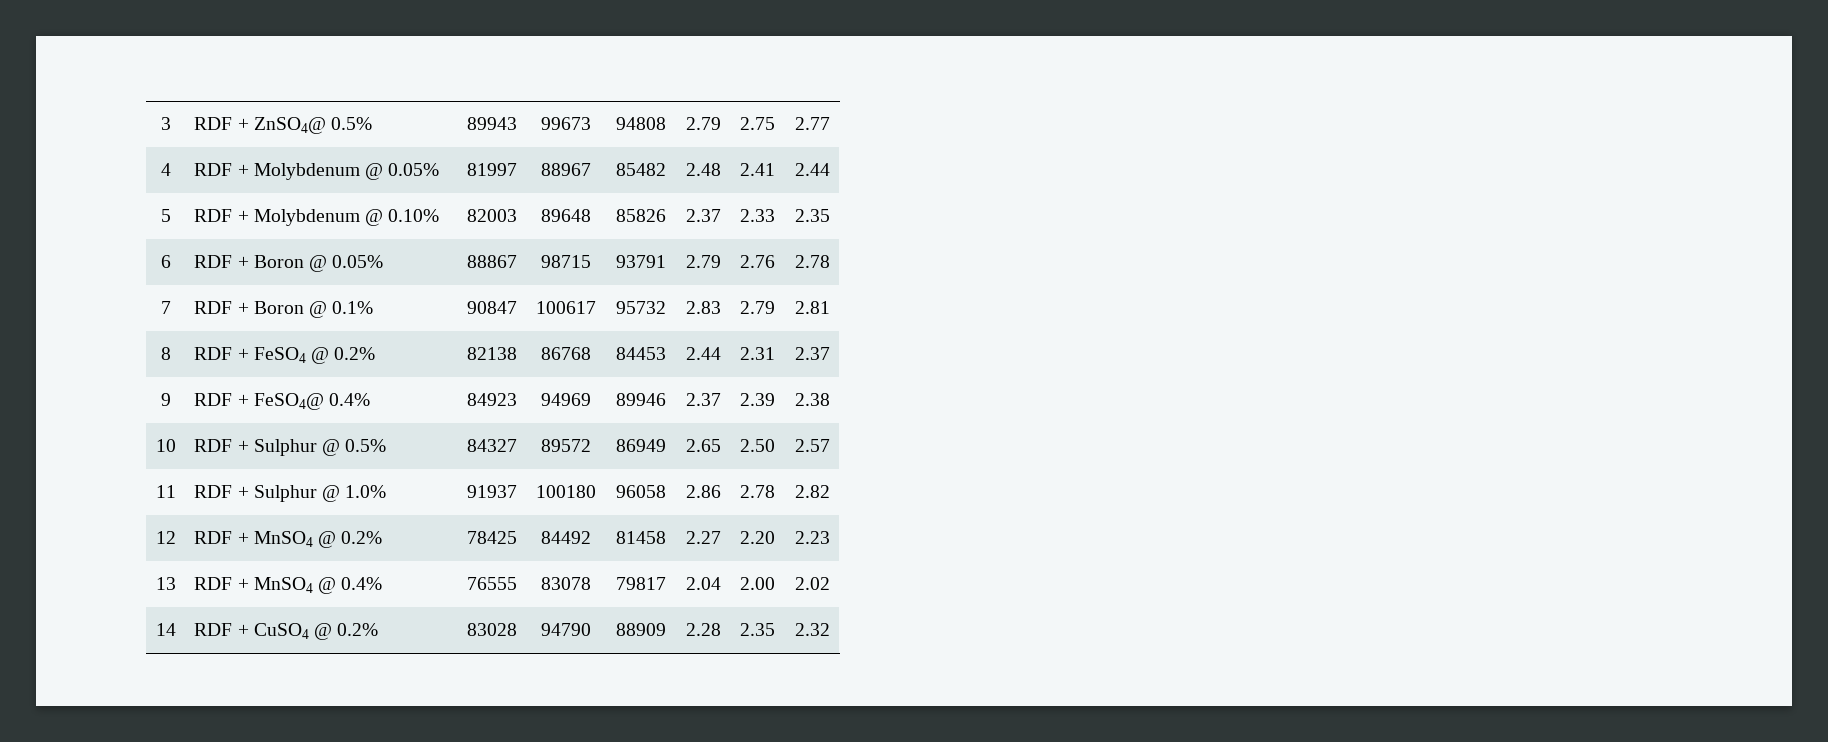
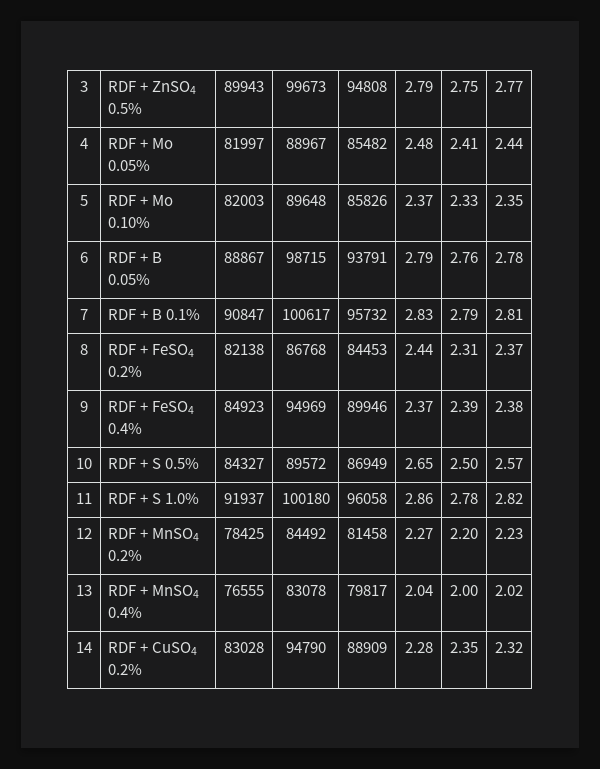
[253,117,326,134] ZnSO4@ -> [152,81,197,94] ZnSO4
[253,163,384,180] Molybdenum @ -> [152,138,174,149] Mo
[253,209,384,226] Molybdenum @ -> [152,195,174,206] Mo
[253,255,328,272] Boron @ -> [152,252,163,263] B
[253,301,328,318] Boron @ -> [152,309,163,320] B
[311,347,330,364] @ -> (195, 350) none
[253,393,324,410] FeSO4@ -> [152,401,195,414] FeSO4
[253,439,341,456] Sulphur @ -> [152,458,162,469] S
[253,485,341,502] Sulphur @ -> [152,493,162,504] S
[318,531,337,548] @ -> (200, 534) none
[318,577,337,594] @ -> (200, 591) none
[314,623,333,640] @ -> (198, 648) none

